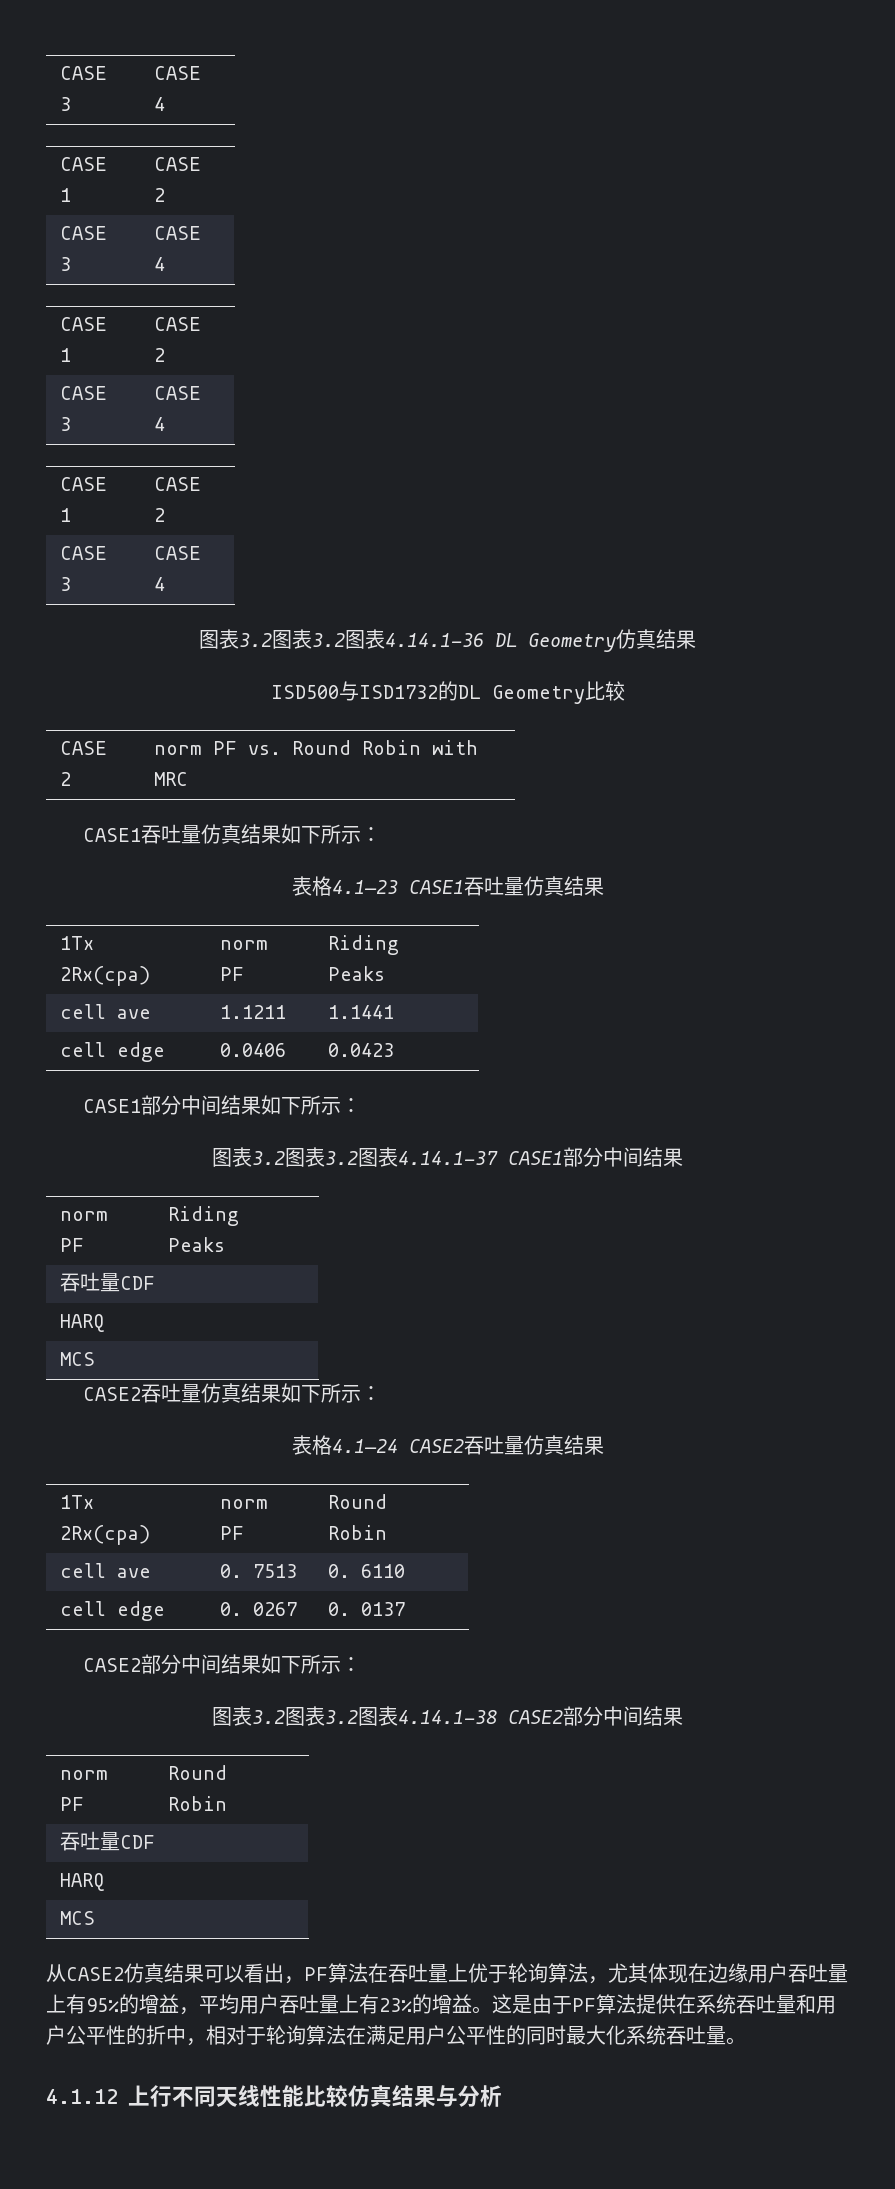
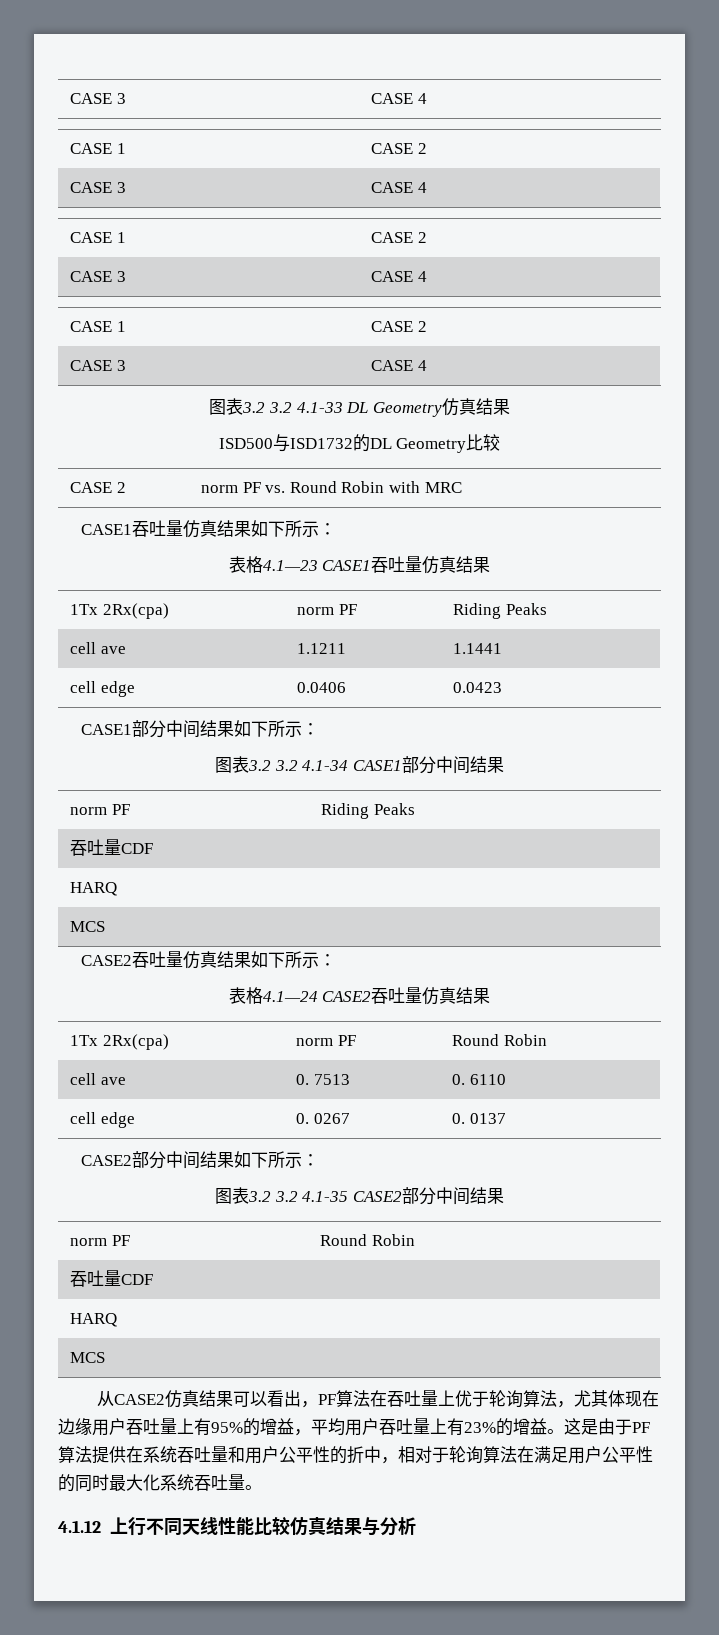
[272,629,484,649] 图表3.2图表4.14.1-36 -> [268,402,343,413] 3.2 4.1-33
[285,1147,498,1167] 图表3.2图表4.14.1-37 -> [274,760,349,771] 3.2 4.1-34
[285,1706,497,1726] 图表3.2图表4.14.1-38 -> [274,1191,349,1202] 3.2 4.1-35

